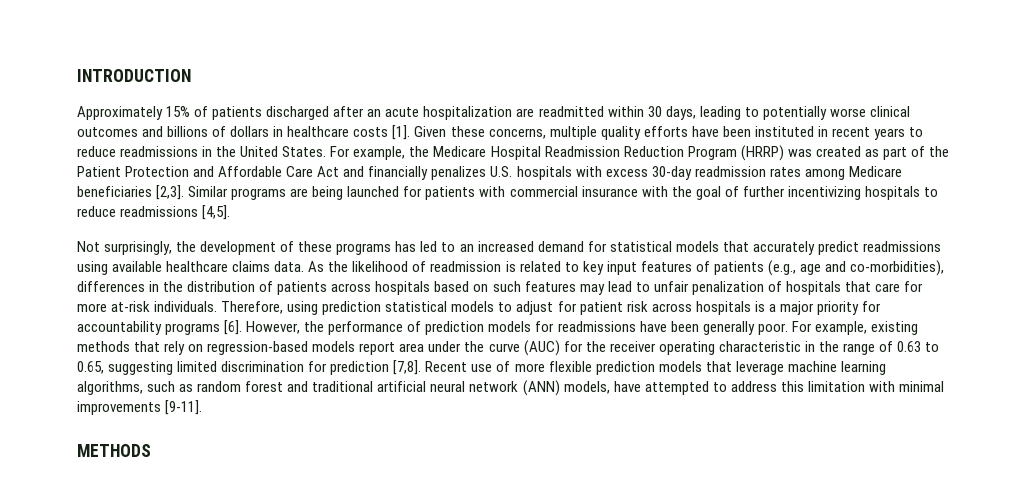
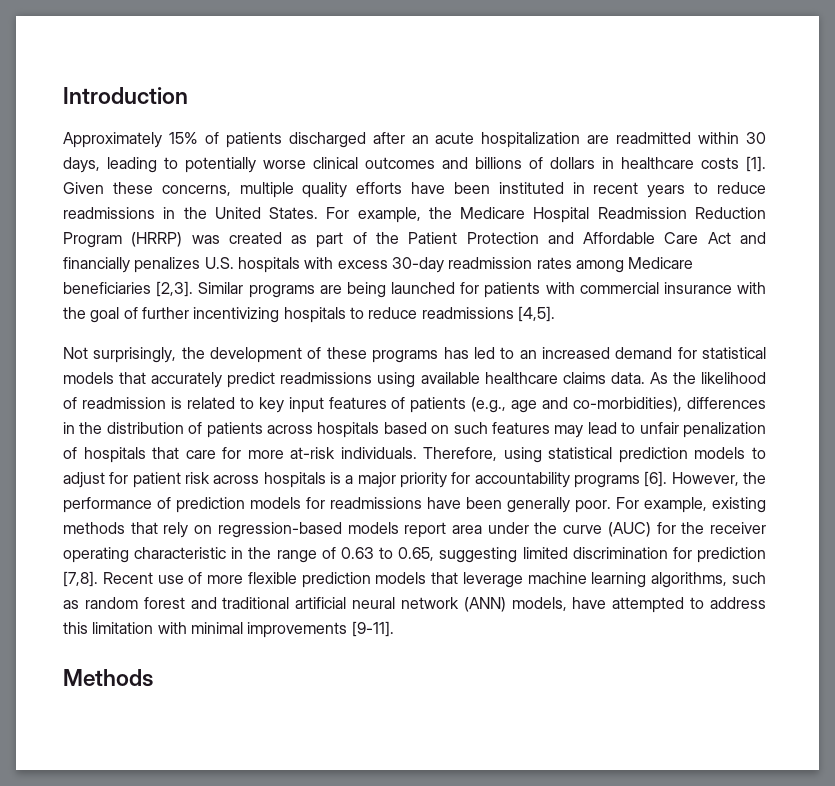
[77,69,191,82] INTRODUCTION -> [63,87,188,104] Introduction
[322,301,448,315] prediction statistical -> [548,447,688,463] statistical prediction
[77,444,151,457] METHODS -> [63,669,153,687] Methods

